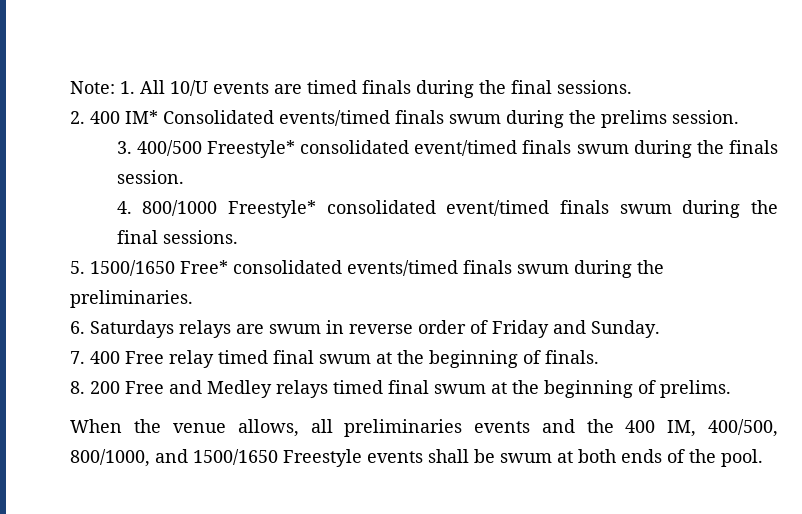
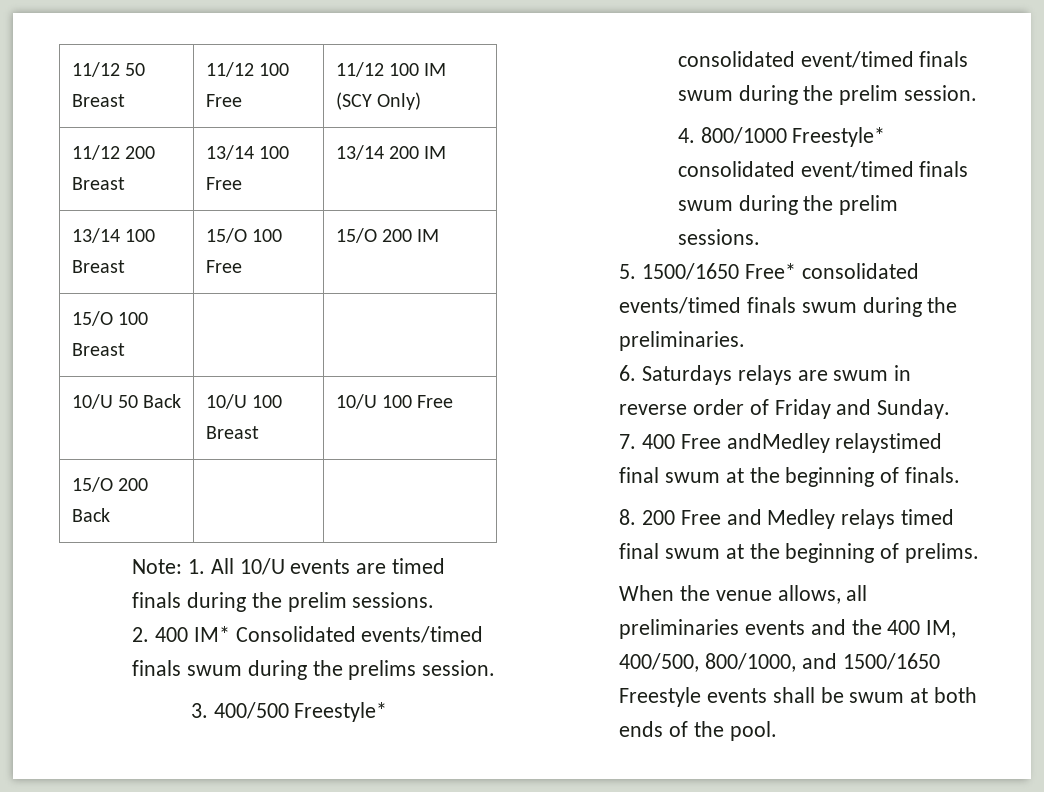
(70, 87) none -> [71,62,145,77] [71,94,125,107] [205,62,289,77] [205,94,242,107] [335,62,447,77] [335,92,421,110] [71,145,155,160] [71,177,125,190] [205,145,289,160] [205,177,242,190] [335,145,447,160] [71,228,155,243] [71,260,125,273] [205,228,282,243] [205,260,242,273] [335,228,440,243] [71,311,148,326] [71,343,125,356] [71,394,182,409] [205,394,282,409] [205,426,259,439] [335,394,454,409] [71,477,148,492] [71,508,110,522] 11/12 50 Breast | 11/12 100 Free | 11/12 100 IM (SCY Only) // 11/12 200 Breast | 13/14 100 Free | 13/14 200 IM // 13/14 100 Breast | 15/O 100 Free | 15/O 200 IM // 15/O 100 Breast | | // 10/U 50 Back | 10/U 100 Breast | 10/U 100 Free // 15/O 200 Back | | //
[511,80,553,94] final -> [287,592,347,612] prelim
[729,140,778,154] finals -> [839,85,899,105] prelim
[116,230,158,244] final -> [839,195,899,215] prelim
[169,350,269,368] relay timed -> [726,433,943,453] andMedley relaystimed

